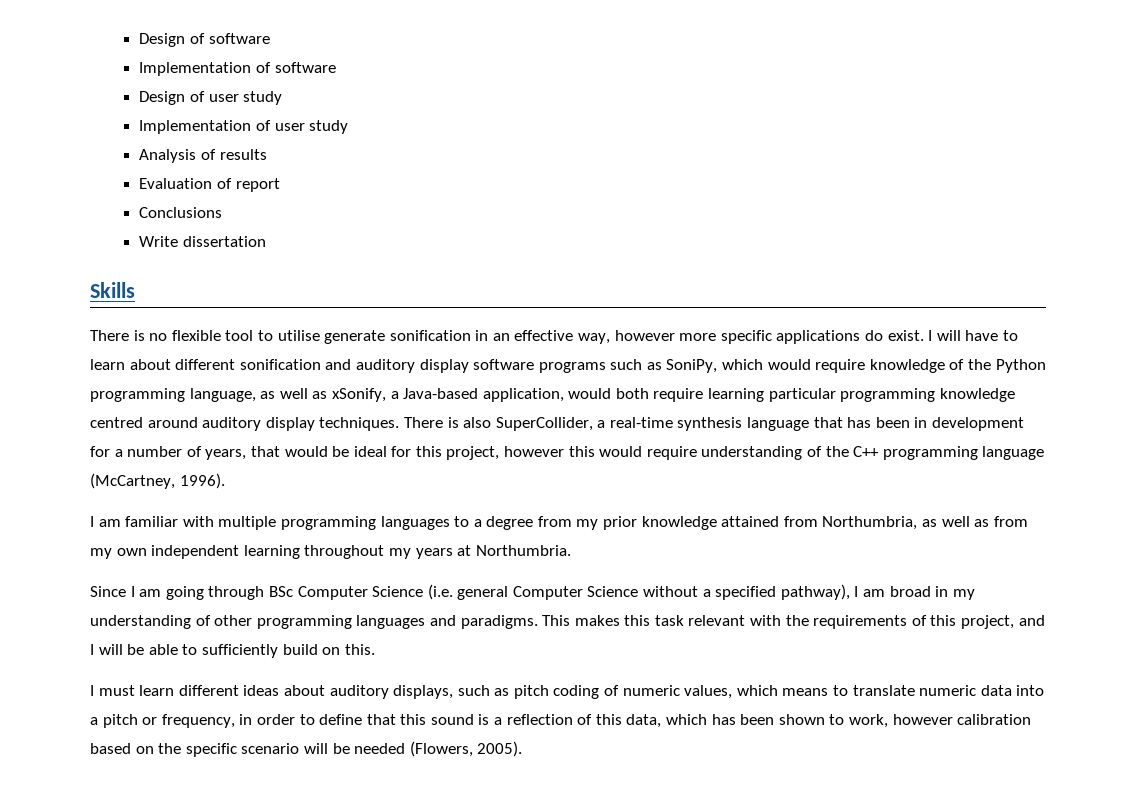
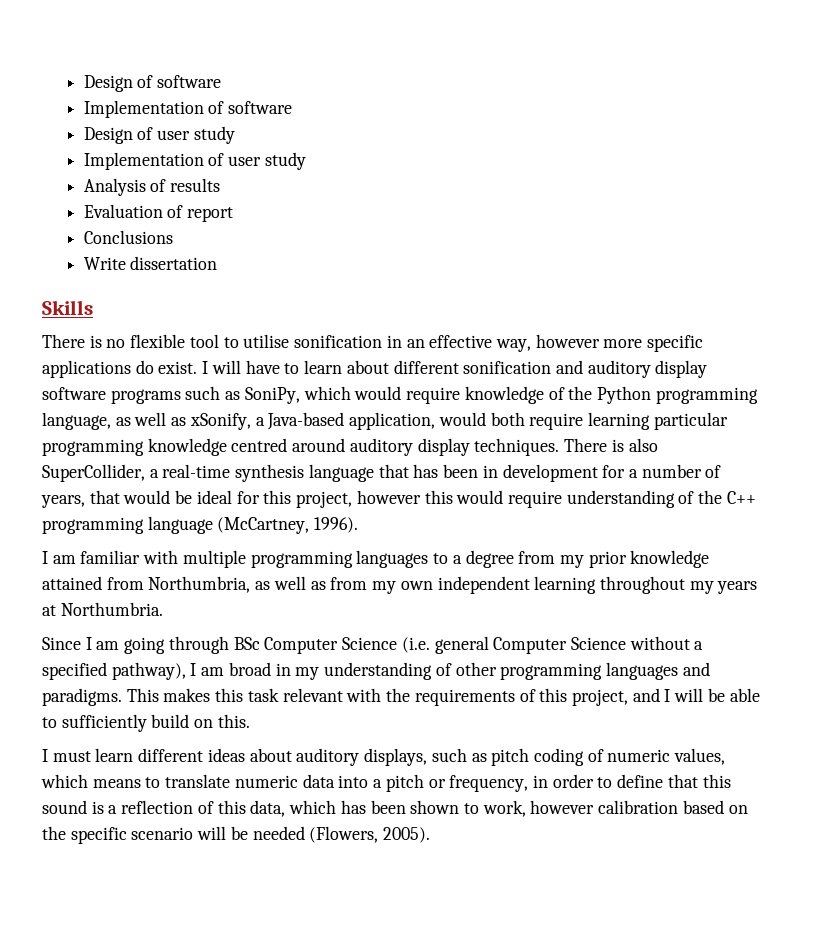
[324,330,386,344] generate -> (290, 341) none

